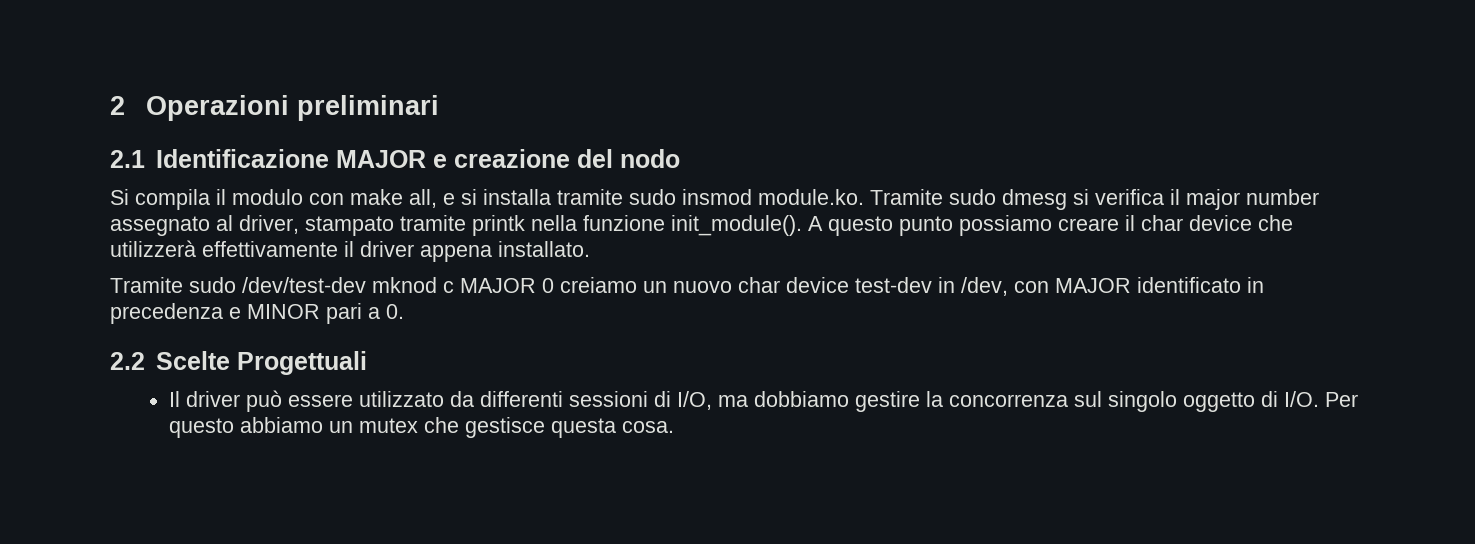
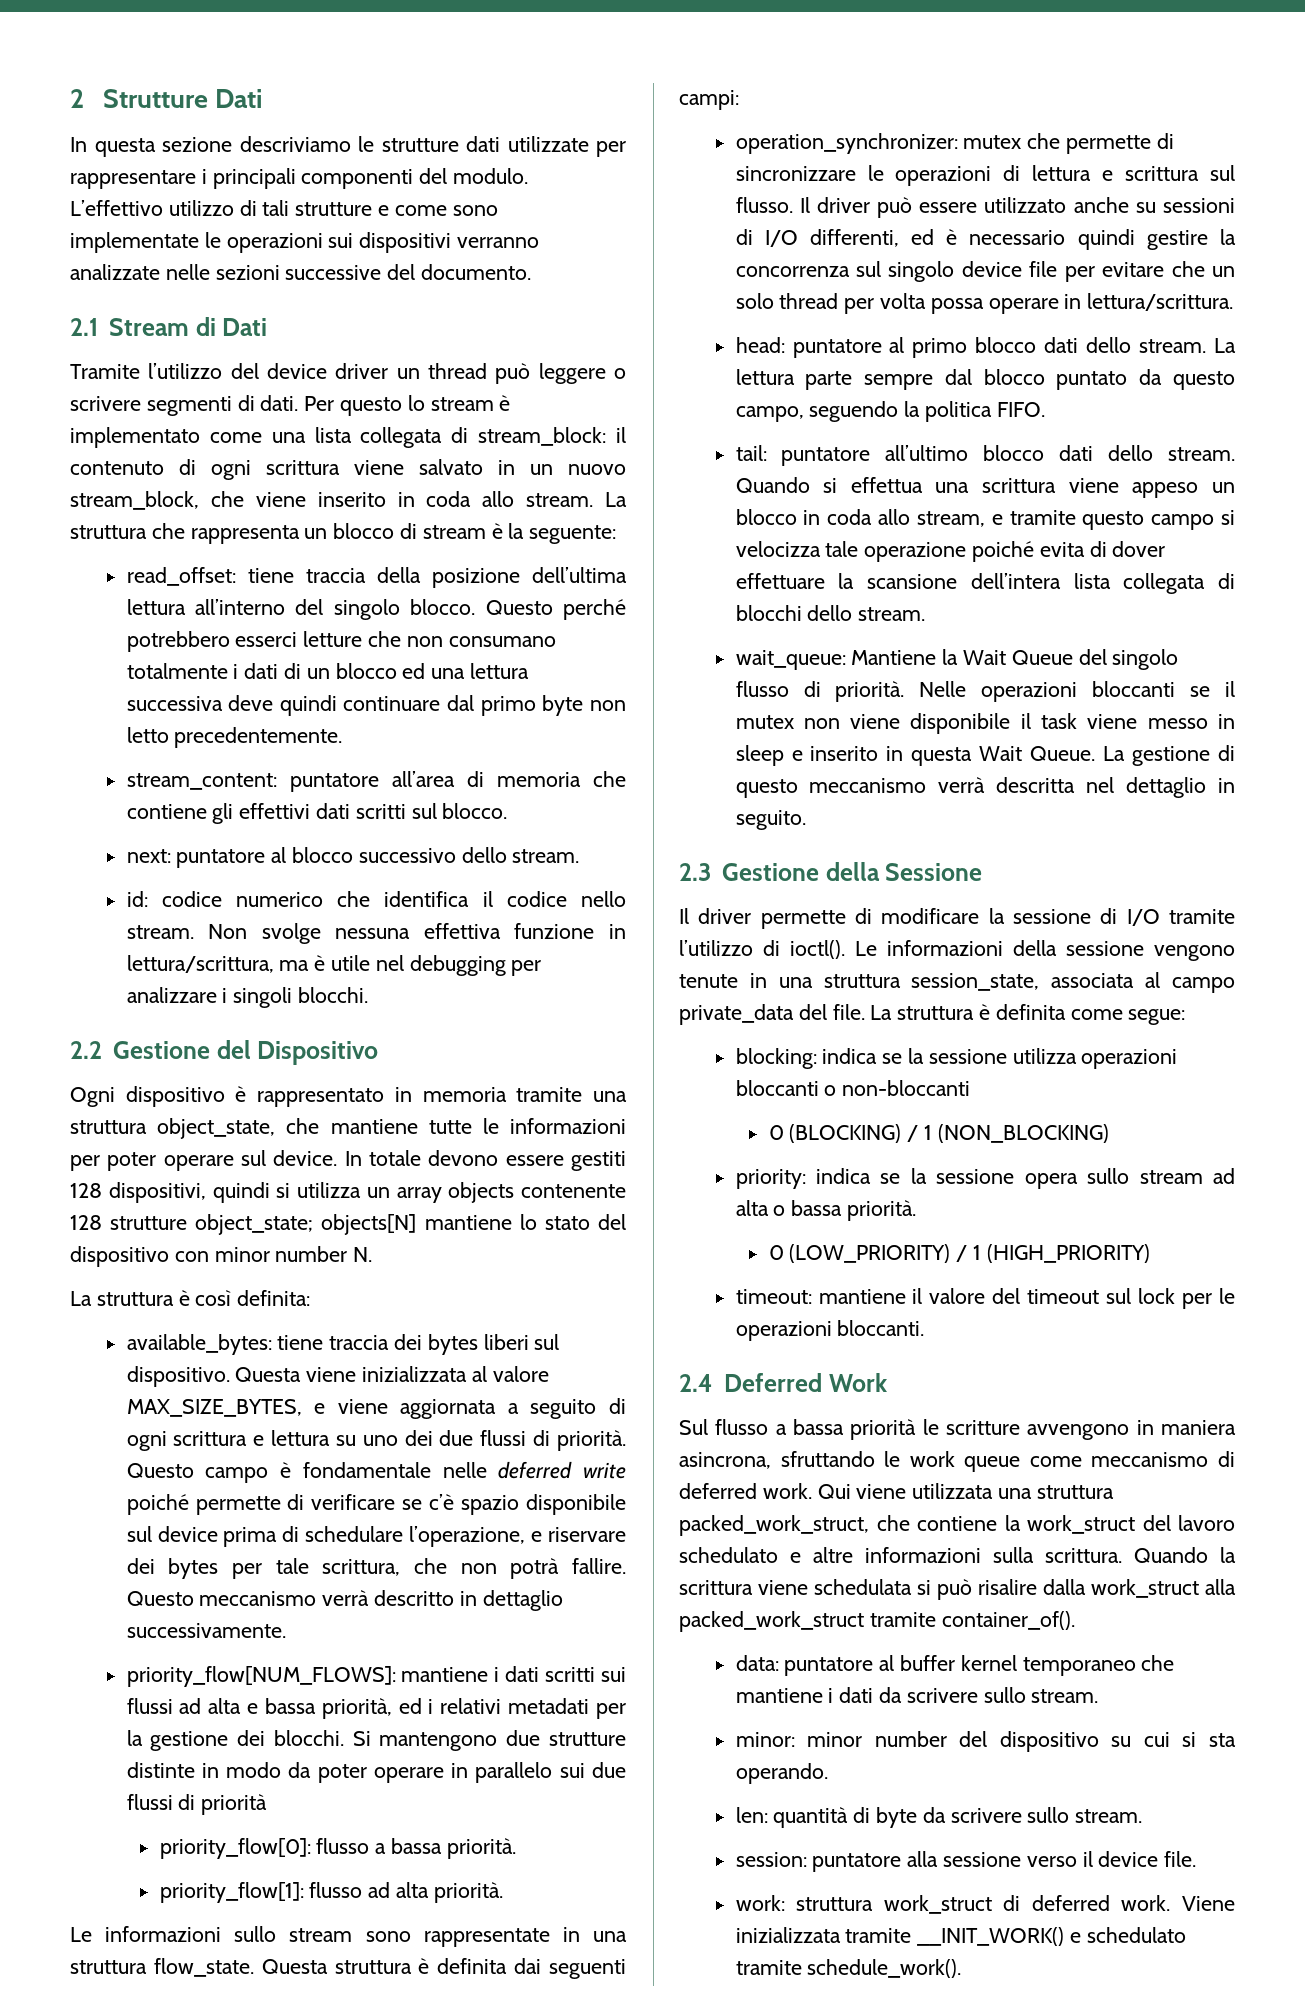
[145,95,439,121] [110,149,680,168] [110,189,1319,210] [110,215,1293,236] [110,240,590,262] [110,277,1264,296] [110,303,404,324] [110,351,367,375] Operazioni preliminari // 2.1 Identificazione MAJOR e creazione del nodo // Si compila il modulo con make all, e si installa tramite sudo insmod module.ko. Tramite sudo dmesg si verifica il major number assegnato al driver, stampato tramite printk nella funzione init_module(). A questo punto possiamo creare il char device che utilizzerà effettivamente il driver appena installato. // Tramite sudo /dev/test-dev mknod c MAJOR 0 creiamo un nuovo char device test-dev in /dev, con MAJOR identificato in precedenza e MINOR pari a 0. // 2.2 Scelte Progettuali // -> [102,89,263,108] [70,136,626,157] [70,168,529,189] [70,200,498,216] [70,232,540,253] [70,264,532,280] [70,317,268,336] [70,363,627,384] [70,395,511,416] [70,427,626,448] [70,459,626,480] [70,491,627,510] [70,523,617,544] [126,567,628,588] [126,599,626,620] [126,631,556,652] [126,663,530,679] [126,695,626,716] [126,727,343,748] [126,771,626,792] [126,803,508,824] [126,847,580,868] [126,891,626,907] [126,923,626,944] [126,955,542,976] [126,987,368,1008] [70,1040,379,1065] [70,1086,627,1107] [70,1118,626,1139] [70,1150,626,1171] [70,1182,626,1203] [70,1214,626,1235] [70,1246,373,1267] [70,1290,311,1306] [126,1334,560,1355] [126,1366,549,1387] [126,1398,626,1419] [126,1430,626,1451] [126,1461,626,1483] [126,1494,626,1515] [126,1526,626,1547] [126,1558,626,1579] [126,1590,563,1611] [126,1623,286,1638] [126,1666,627,1687] [126,1698,626,1719] [126,1730,626,1751] [126,1762,626,1783] [126,1794,268,1815] [159,1838,516,1859] [159,1882,503,1903] [70,1926,628,1947] [70,1958,626,1979] [679,90,739,110] [735,133,1174,154] [735,165,1235,186] [735,197,793,213] Strutture Dati // In questa sezione descriviamo le strutture dati utilizzate per rappresentare i principali componenti del modulo. L’effettivo utilizzo di tali strutture e come sono implementate le operazioni sui dispositivi verranno analizzate nelle sezioni successive del documento. // 2.1 Stream di Dati // Tramite l’utilizzo del device driver un thread può leggere o scrivere segmenti di dati. Per questo lo stream è implementato come una lista collegata di stream_block: il contenuto di ogni scrittura viene salvato in un nuovo stream_block, che viene inserito in coda allo stream. La struttura che rappresenta un blocco di stream è la seguente: // read_offset: tiene traccia della posizione dell’ultima lettura all’interno del singolo blocco. Questo perché potrebbero esserci letture che non consumano totalmente i dati di un blocco ed una lettura successiva deve quindi continuare dal primo byte non letto precedentemente. // stream_content: puntatore all’area di memoria che contiene gli effettivi dati scritti sul blocco. // next: puntatore al blocco successivo dello stream. // id: codice numerico che identifica il codice nello stream. Non svolge nessuna effettiva funzione in lettura/scrittura, ma è utile nel debugging per analizzare i singoli blocchi. // 2.2 Gestione del Dispositivo // Ogni dispositivo è rappresentato in memoria tramite una struttura object_state, che mantiene tutte le informazioni per poter operare sul device. In totale devono essere gestiti 128 dispositivi, quindi si utilizza un array objects contenente 128 strutture object_state; objects[N] mantiene lo stato del dispositivo con minor number N. // La struttura è così definita: // available_bytes: tiene traccia dei bytes liberi sul dispositivo. Questa viene inizializzata al valore MAX_SIZE_BYTES, e viene aggiornata a seguito di ogni scrittura e lettura su uno dei due flussi di priorità. Questo campo è fondamentale nelle deferred write poiché permette di verificare se c’è spazio disponibile sul device prima di schedulare l’operazione, e riservare dei bytes per tale scrittura, che non potrà fallire. Questo meccanismo verrà descritto in dettaglio successivamente. // priority_flow[NUM_FLOWS]: mantiene i dati scritti sui flussi ad alta e bassa priorità, ed i relativi metadati per la gestione dei blocchi. Si mantengono due strutture distinte in modo da poter operare in parallelo sui due flussi di priorità // priority_flow[0]: flusso a bassa priorità. // priority_flow[1]: flusso ad alta priorità. // Le informazioni sullo stream sono rappresentate in una struttura flow_state. Questa struttura è definita dai seguenti campi: // operation_synchronizer: mutex che permette di sincronizzare le operazioni di lettura e scrittura sul flusso.
[450,391,850,410] da differenti sessioni di I/O, ma dobbiamo -> [1073,197,1235,213] [735,229,1135,250] anche su sessioni di I/O differenti, ed è necessario quindi
[1183,391,1359,412] [169,417,675,438] oggetto di I/O. Per questo abbiamo un mutex che gestisce questa cosa. -> [961,261,1235,282] [735,293,1234,314] [735,337,1236,358] [735,369,1235,390] [735,401,1045,422] [735,445,1235,466] [735,477,1235,498] [735,509,1235,530] [735,541,1166,562] [735,573,1235,594] [735,605,926,621] [735,649,1179,670] [735,681,1235,702] [735,713,1235,734] [735,745,1235,766] [735,777,1235,798] [735,810,806,830] [679,862,983,881] [679,908,1235,929] [679,940,1235,961] [679,972,1235,993] [679,1004,1186,1025] [735,1048,1178,1069] [735,1080,971,1096] [768,1124,1109,1143] [735,1168,1235,1189] [735,1200,916,1221] [768,1244,1150,1263] [735,1288,1235,1309] [735,1320,925,1341] [679,1373,888,1392] [679,1419,1236,1440] [679,1451,1235,1472] [679,1483,1114,1499] [679,1515,1235,1536] [679,1547,1236,1563] [679,1579,1236,1600] [679,1611,1075,1632] [735,1655,1175,1676] [735,1687,1099,1703] [735,1731,1236,1752] [735,1763,828,1784] [735,1807,1143,1828] [735,1851,1197,1872] [735,1895,1235,1914] [735,1927,1186,1946] [735,1959,962,1978] device file per evitare che un solo thread per volta possa operare in lettura/scrittura. // head: puntatore al primo blocco dati dello stream. La lettura parte sempre dal blocco puntato da questo campo, seguendo la politica FIFO. // tail: puntatore all’ultimo blocco dati dello stream. Quando si effettua una scrittura viene appeso un blocco in coda allo stream, e tramite questo campo si velocizza tale operazione poiché evita di dover effettuare la scansione dell’intera lista collegata di blocchi dello stream. // wait_queue: Mantiene la Wait Queue del singolo flusso di priorità. Nelle operazioni bloccanti se il mutex non viene disponibile il task viene messo in sleep e inserito in questa Wait Queue. La gestione di questo meccanismo verrà descritta nel dettaglio in seguito. // 2.3 Gestione della Sessione // Il driver permette di modificare la sessione di I/O tramite l’utilizzo di ioctl(). Le informazioni della sessione vengono tenute in una struttura session_state, associata al campo private_data del file. La struttura è definita come segue: // blocking: indica se la sessione utilizza operazioni bloccanti o non-bloccanti // 0 (BLOCKING) / 1 (NON_BLOCKING) // priority: indica se la sessione opera sullo stream ad alta o bassa priorità. // 0 (LOW_PRIORITY) / 1 (HIGH_PRIORITY) // timeout: mantiene il valore del timeout sul lock per le operazioni bloccanti. // 2.4 Deferred Work // Sul flusso a bassa priorità le scritture avvengono in maniera asincrona, sfruttando le work queue come meccanismo di deferred work. Qui viene utilizzata una struttura packed_work_struct, che contiene la work_struct del lavoro schedulato e altre informazioni sulla scrittura. Quando la scrittura viene schedulata si può risalire dalla work_struct alla packed_work_struct tramite container_of(). // data: puntatore al buffer kernel temporaneo che mantiene i dati da scrivere sullo stream. // minor: minor number del dispositivo su cui si sta operando. // len: quantità di byte da scrivere sullo stream. // session: puntatore alla sessione verso il device file. // work: struttura work_struct di deferred work. Viene inizializzata tramite __INIT_WORK() e schedulato tramite schedule_work().

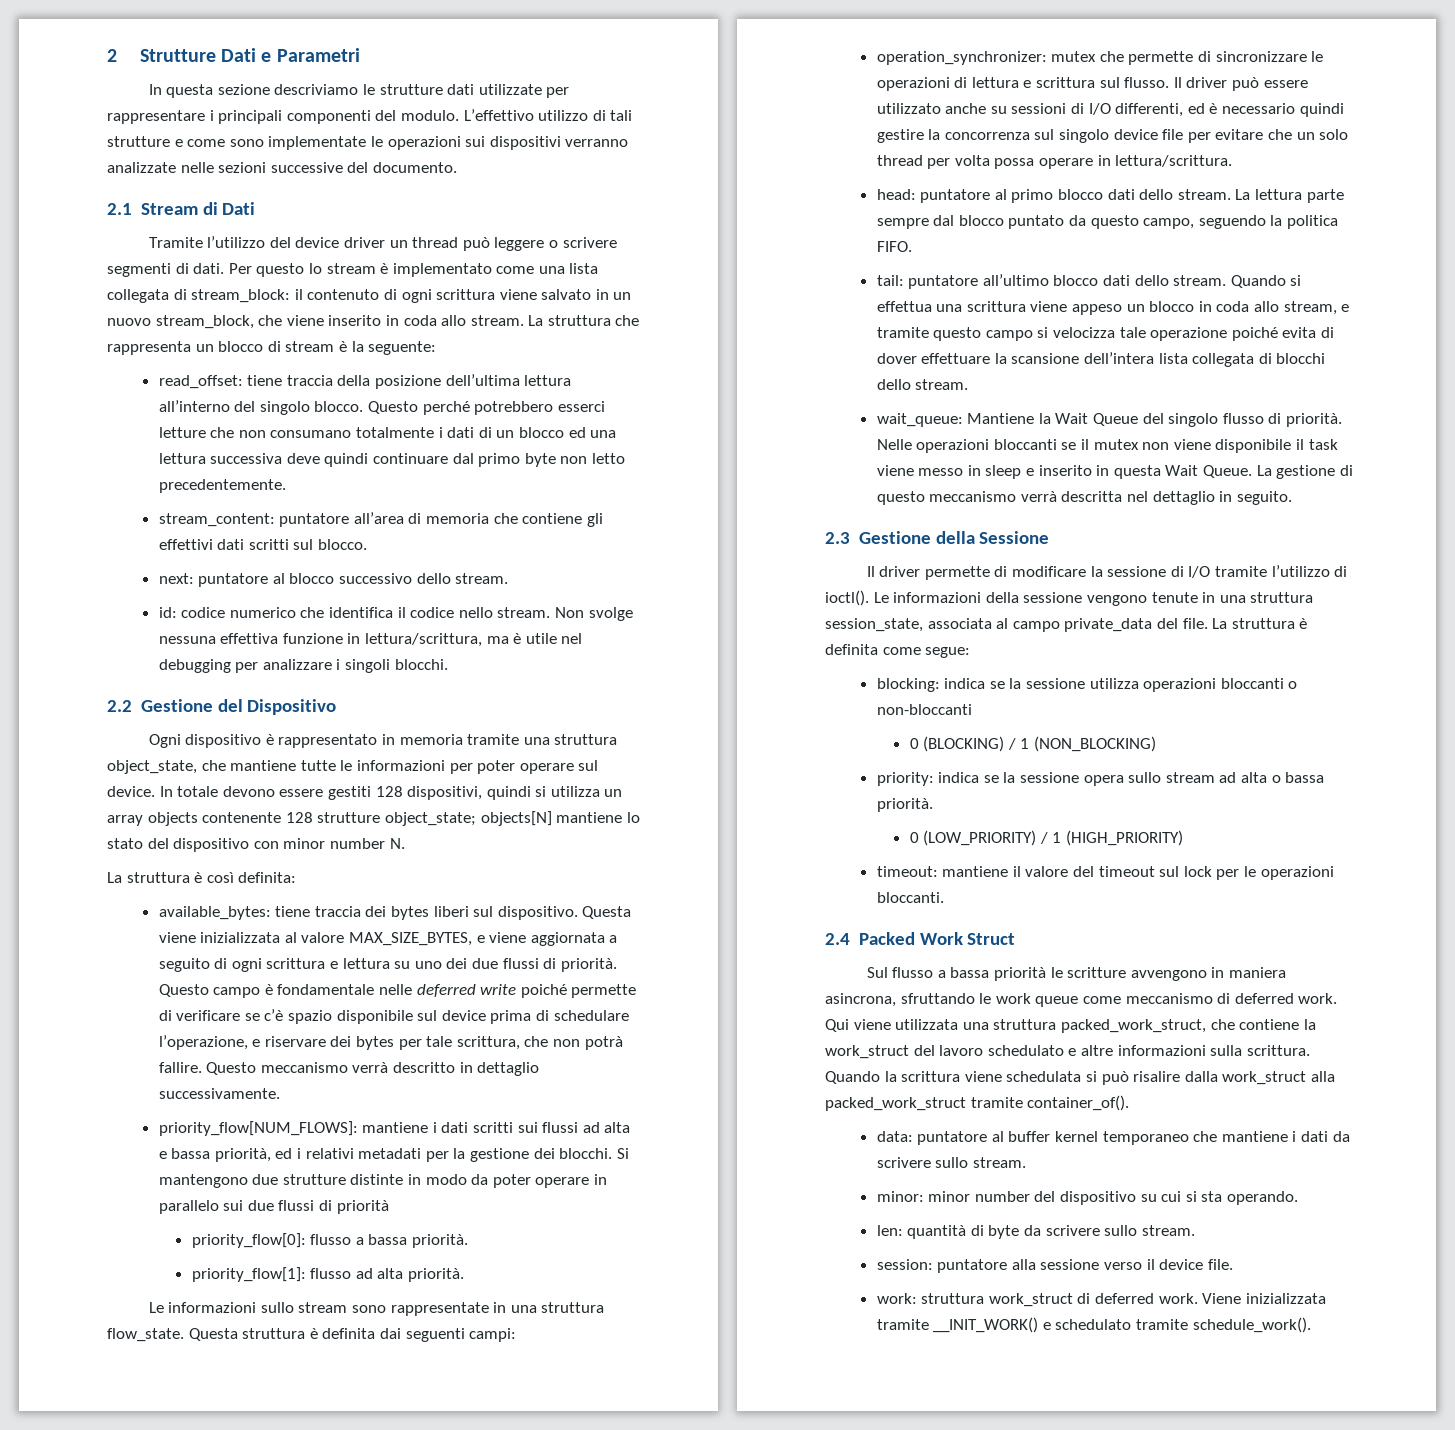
(263, 98) none -> [261,48,360,62] e Parametri
[723,1373,822,1392] Deferred -> [858,932,915,945] Packed
(888, 1382) none -> [967,933,1016,945] Struct

